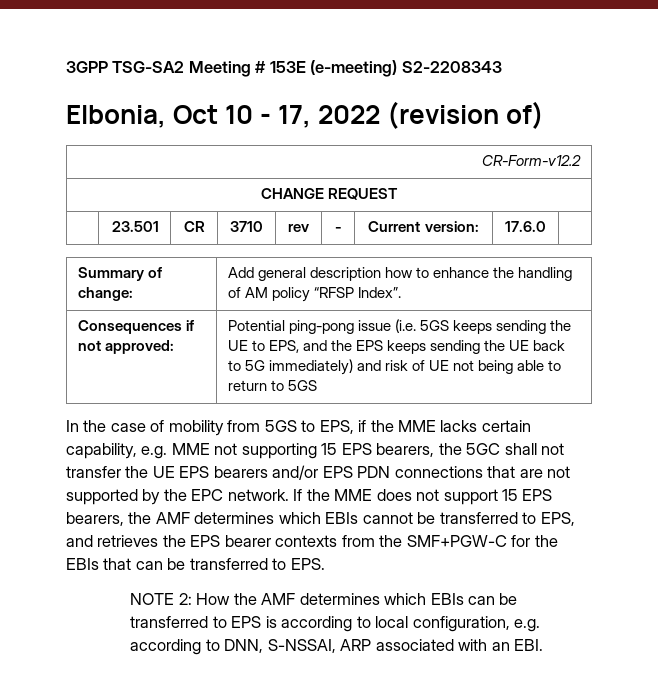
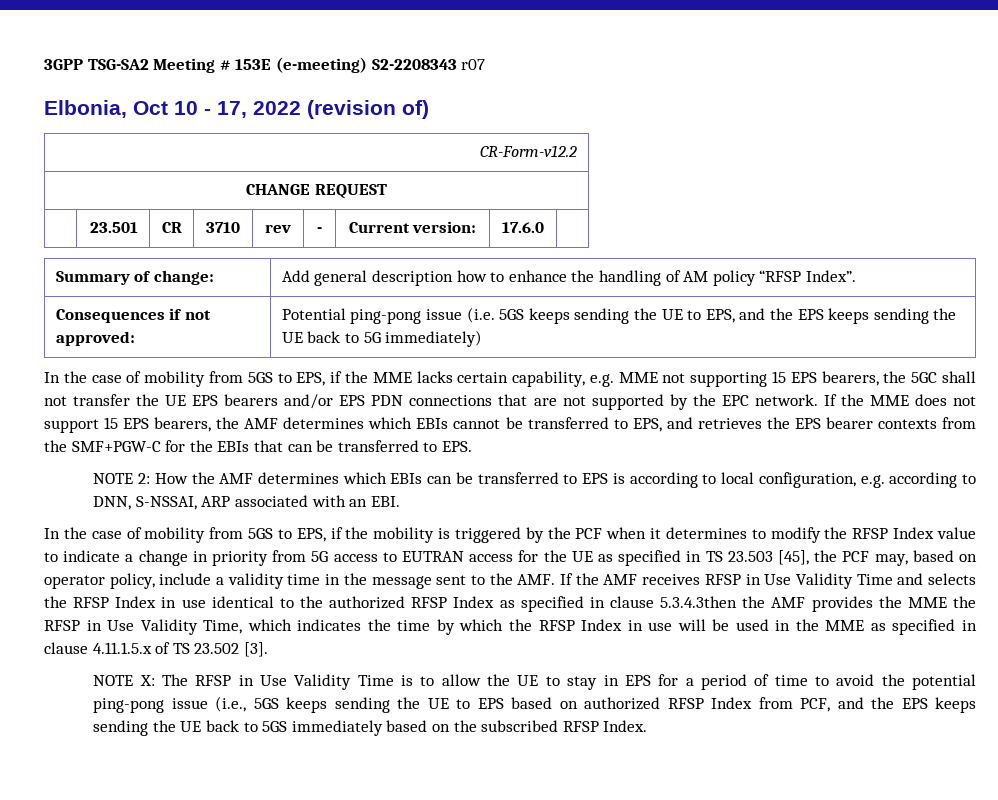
(502, 67) none -> [461,59,486,70] r07
[356,360,562,374] [227,380,317,391] and risk of UE not being able to return to 5GS -> (483, 338) none
(543, 645) none -> [44,527,977,543] [44,550,978,566] [44,573,976,589] [44,596,976,612] [44,619,977,635] [44,642,268,657] [93,674,976,690] [93,696,976,713] [93,720,648,736] // In the case of mobility from 5GS to EPS, if the mobility is triggered by the PCF when it determines to modify the RFSP Index value to indicate a change in priority from 5G access to EUTRAN access for the UE as specified in TS 23.503 [45], the PCF may, based on operator policy, include a validity time in the message sent to the AMF. If the AMF receives RFSP in Use Validity Time and selects the RFSP Index in use identical to the authorized RFSP Index as specified in clause 5.3.4.3then the AMF provides the MME the RFSP in Use Validity Time, which indicates the time by which the RFSP Index in use will be used in the MME as specified in clause 4.11.1.5.x of TS 23.502 [3]. // NOTE X: The RFSP in Use Validity Time is to allow the UE to stay in EPS for a period of time to avoid the potential ping-pong issue (i.e., 5GS keeps sending the UE to EPS based on authorized RFSP Index from PCF, and the EPS keeps sending the UE back to 5GS immediately based on the subscribed RFSP Index.

